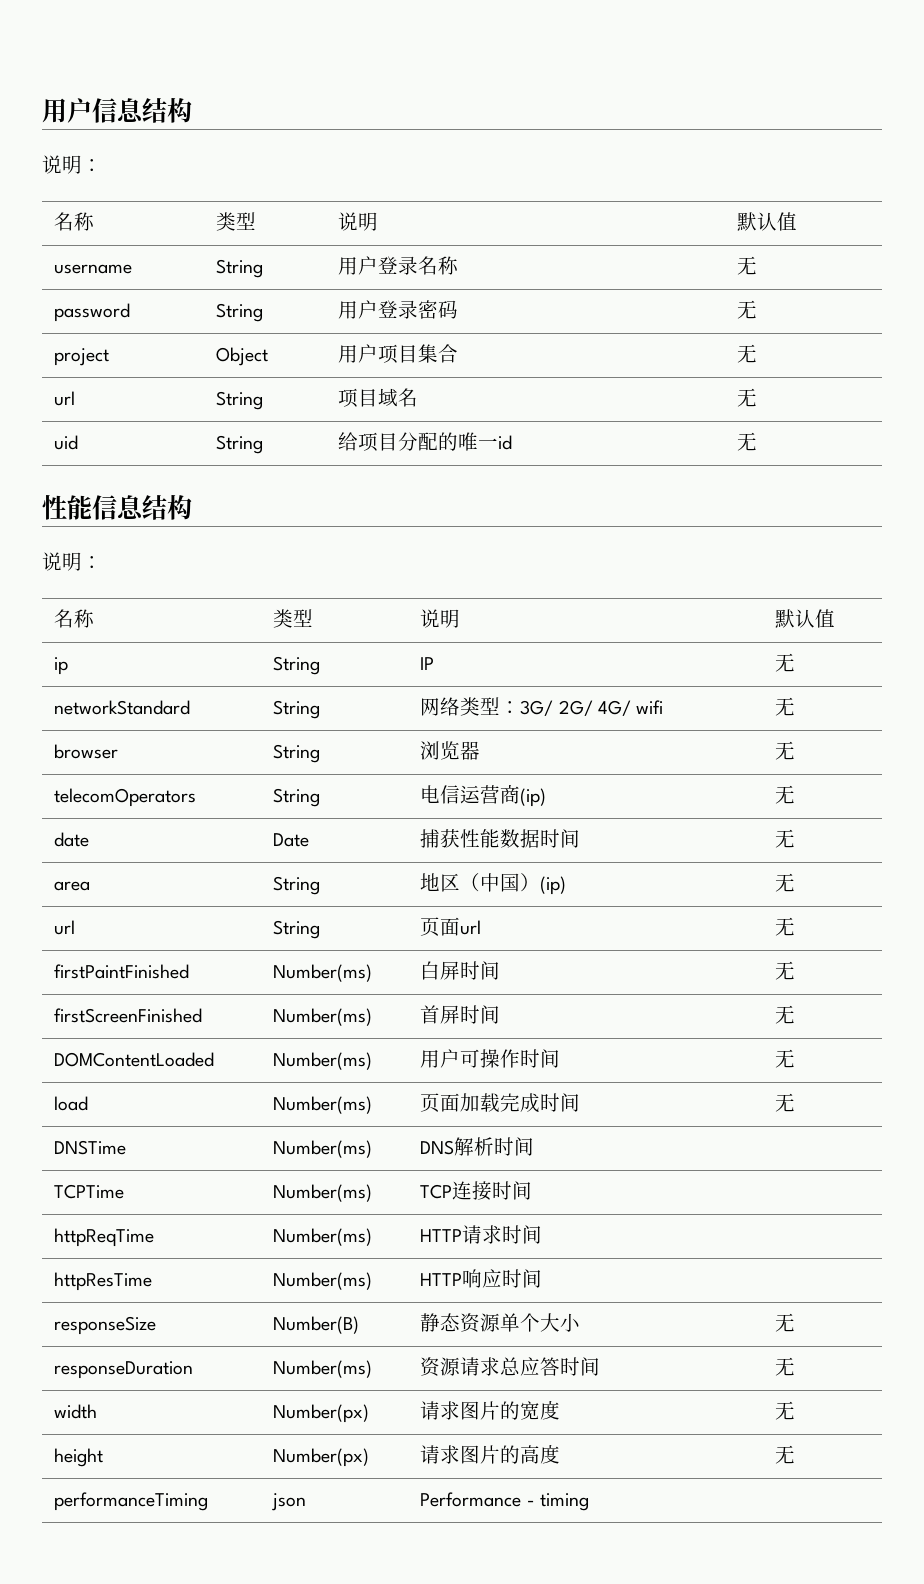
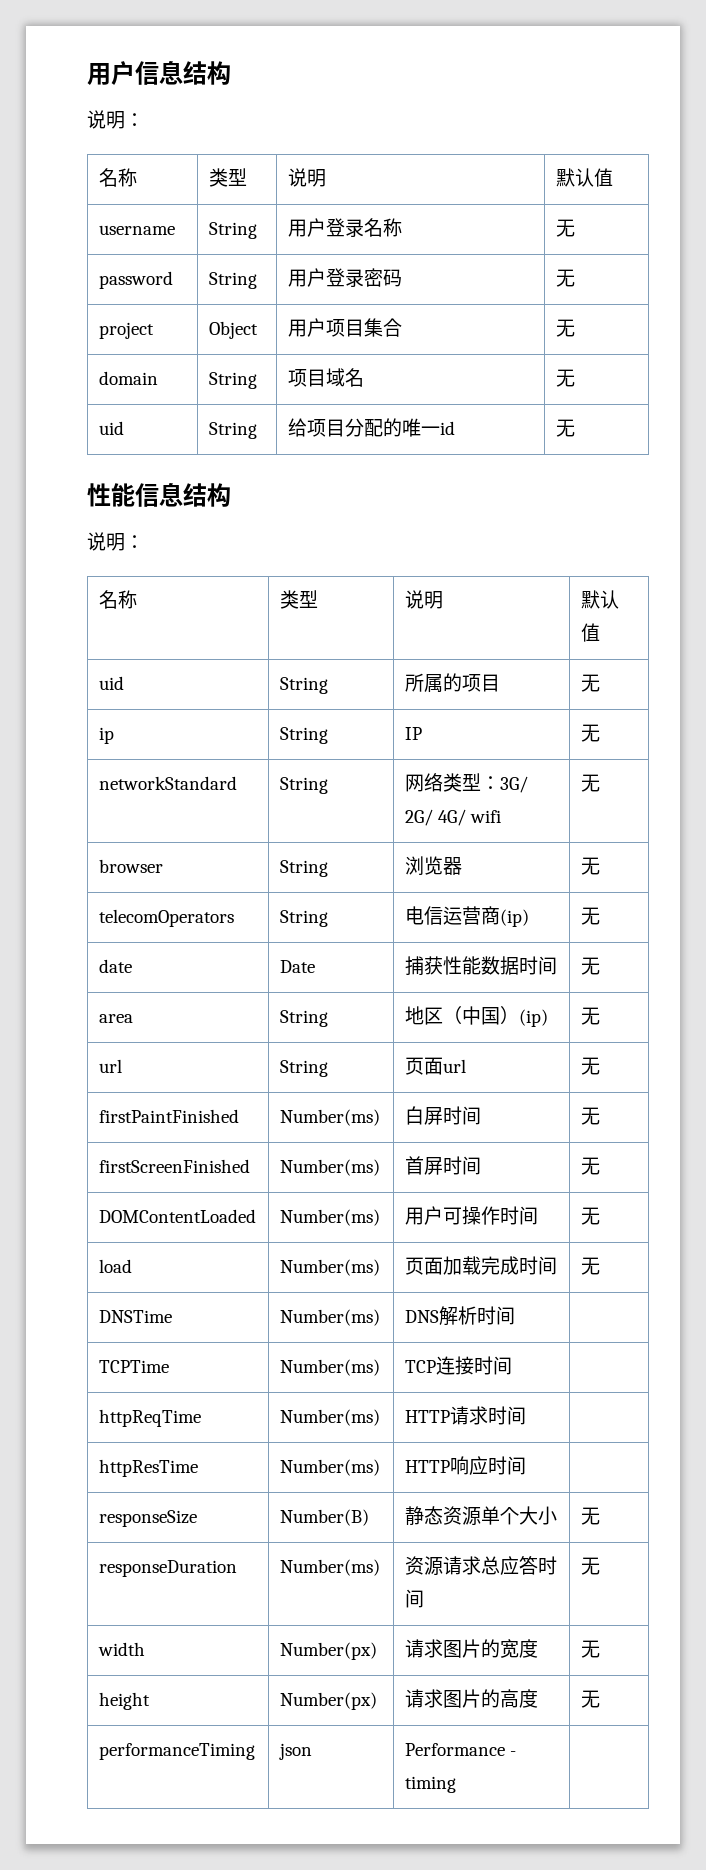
[54,391,76,406] url -> [98,371,158,385] domain
(836, 618) none -> [98,676,124,690] [279,677,328,694] [404,673,500,693] [580,674,600,692] // uid | String | 所属的项目 | 无

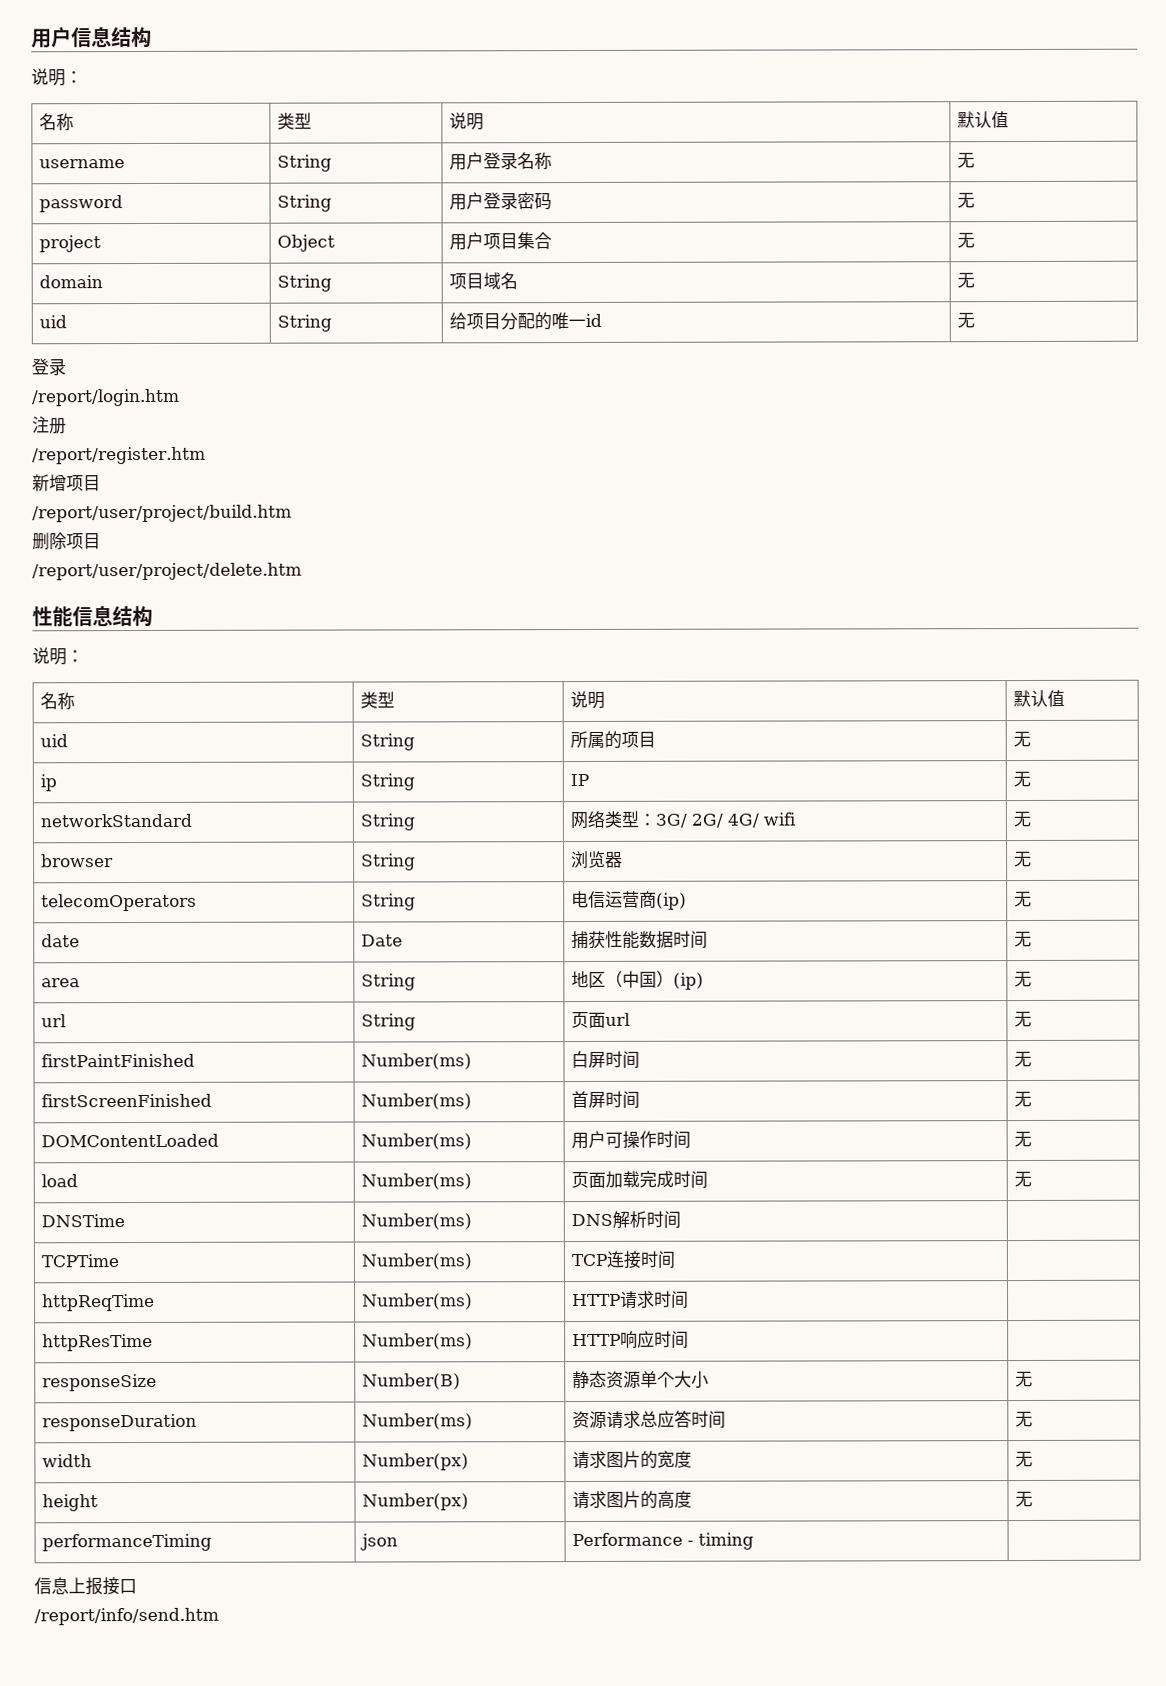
(575, 428) none -> [31,358,66,376] [31,388,180,407] [32,416,67,435] [32,446,206,465] [32,474,101,492] [32,504,292,523] [32,532,101,551] [32,562,302,581] // 登录 // /report/login.htm // 注册 // /report/register.htm // 新增项目 // /report/user/project/build.htm // 删除项目 // /report/user/project/delete.htm
(456, 1784) none -> [34,1577,137,1596] [34,1607,219,1626] // 信息上报接口 // /report/info/send.htm

